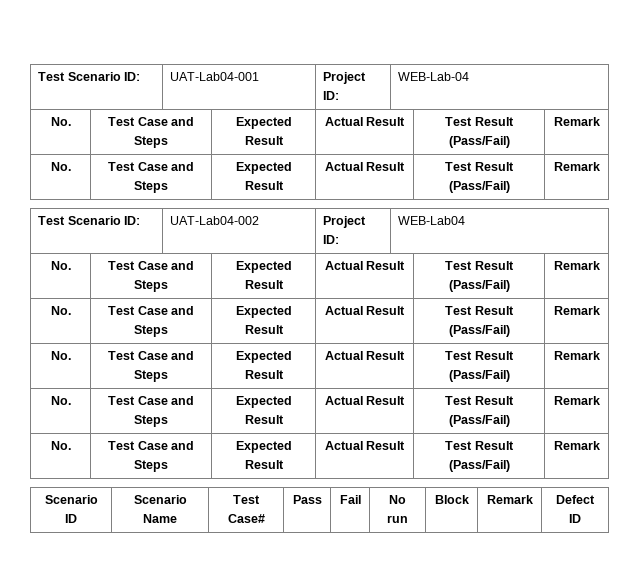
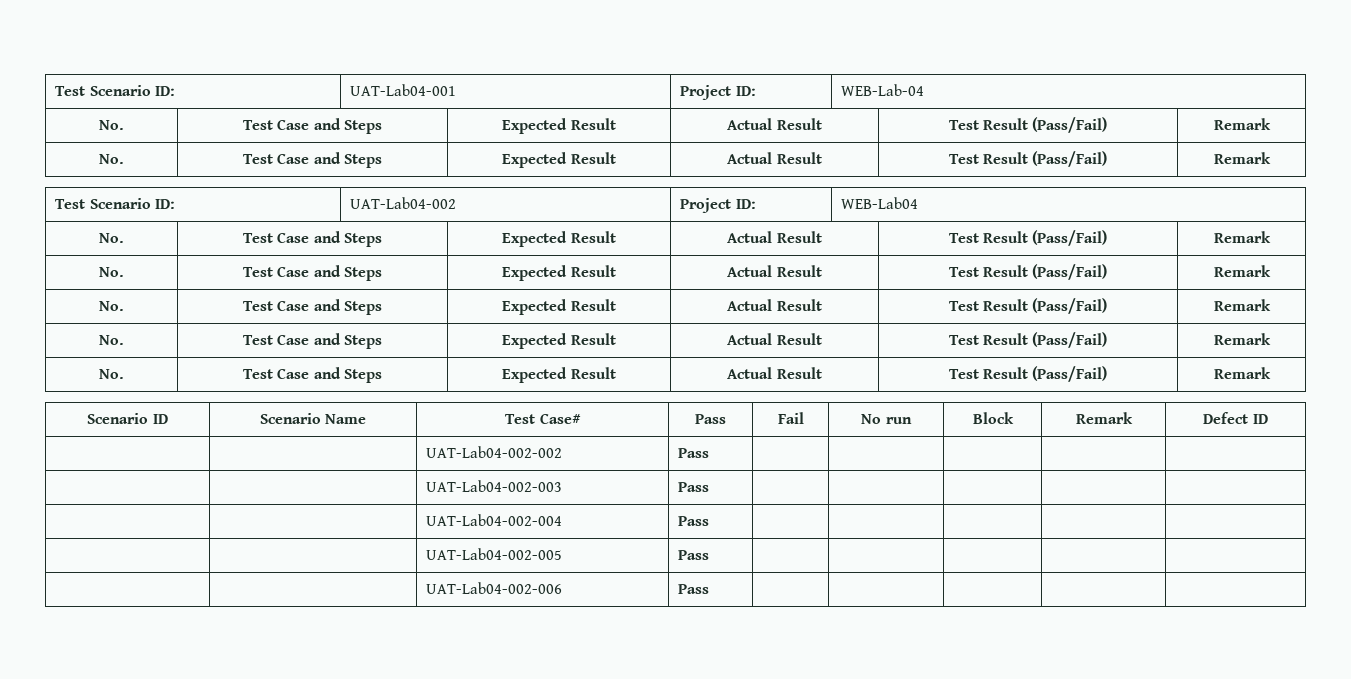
(581, 518) none -> [426,446,563,458] [678,448,710,458] [426,480,563,492] [678,482,710,492] [426,514,563,526] [678,516,710,526] [426,548,563,560] [678,550,710,560] [426,582,563,594] [678,584,710,594] // | | UAT-Lab04-002-002 | Pass | | | | | // | | UAT-Lab04-002-003 | Pass | | | | | // | | UAT-Lab04-002-004 | Pass | | | | | // | | UAT-Lab04-002-005 | Pass | | | | | // | | UAT-Lab04-002-006 | Pass | | | | |

